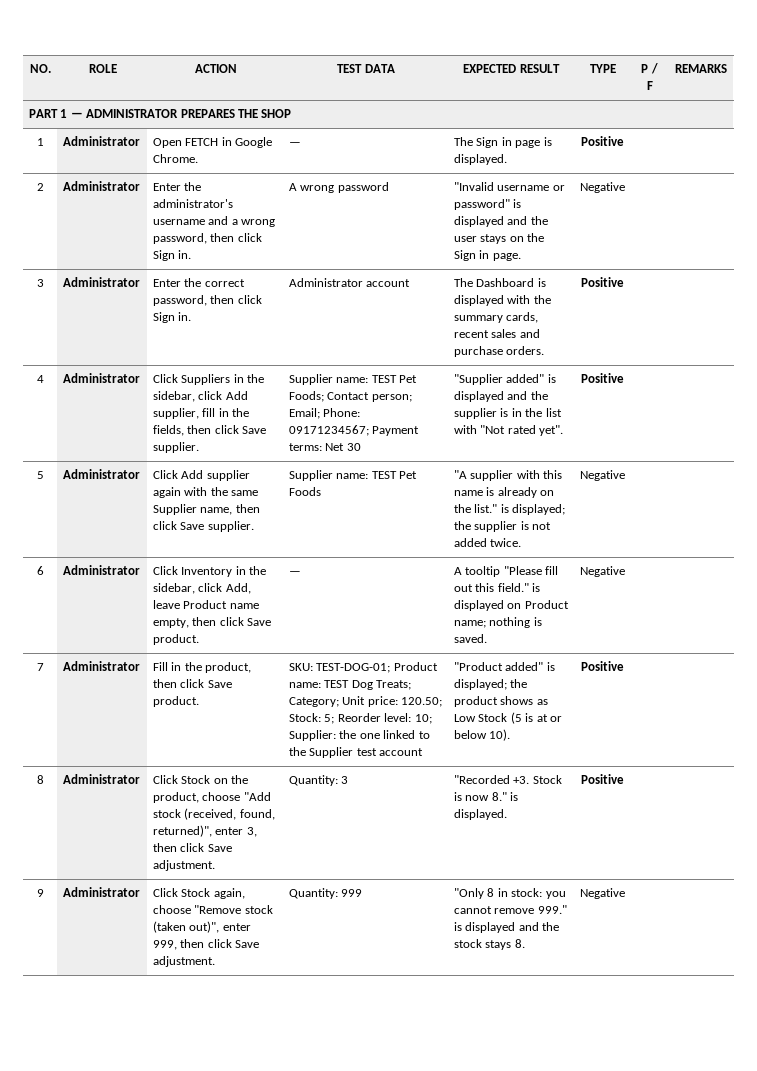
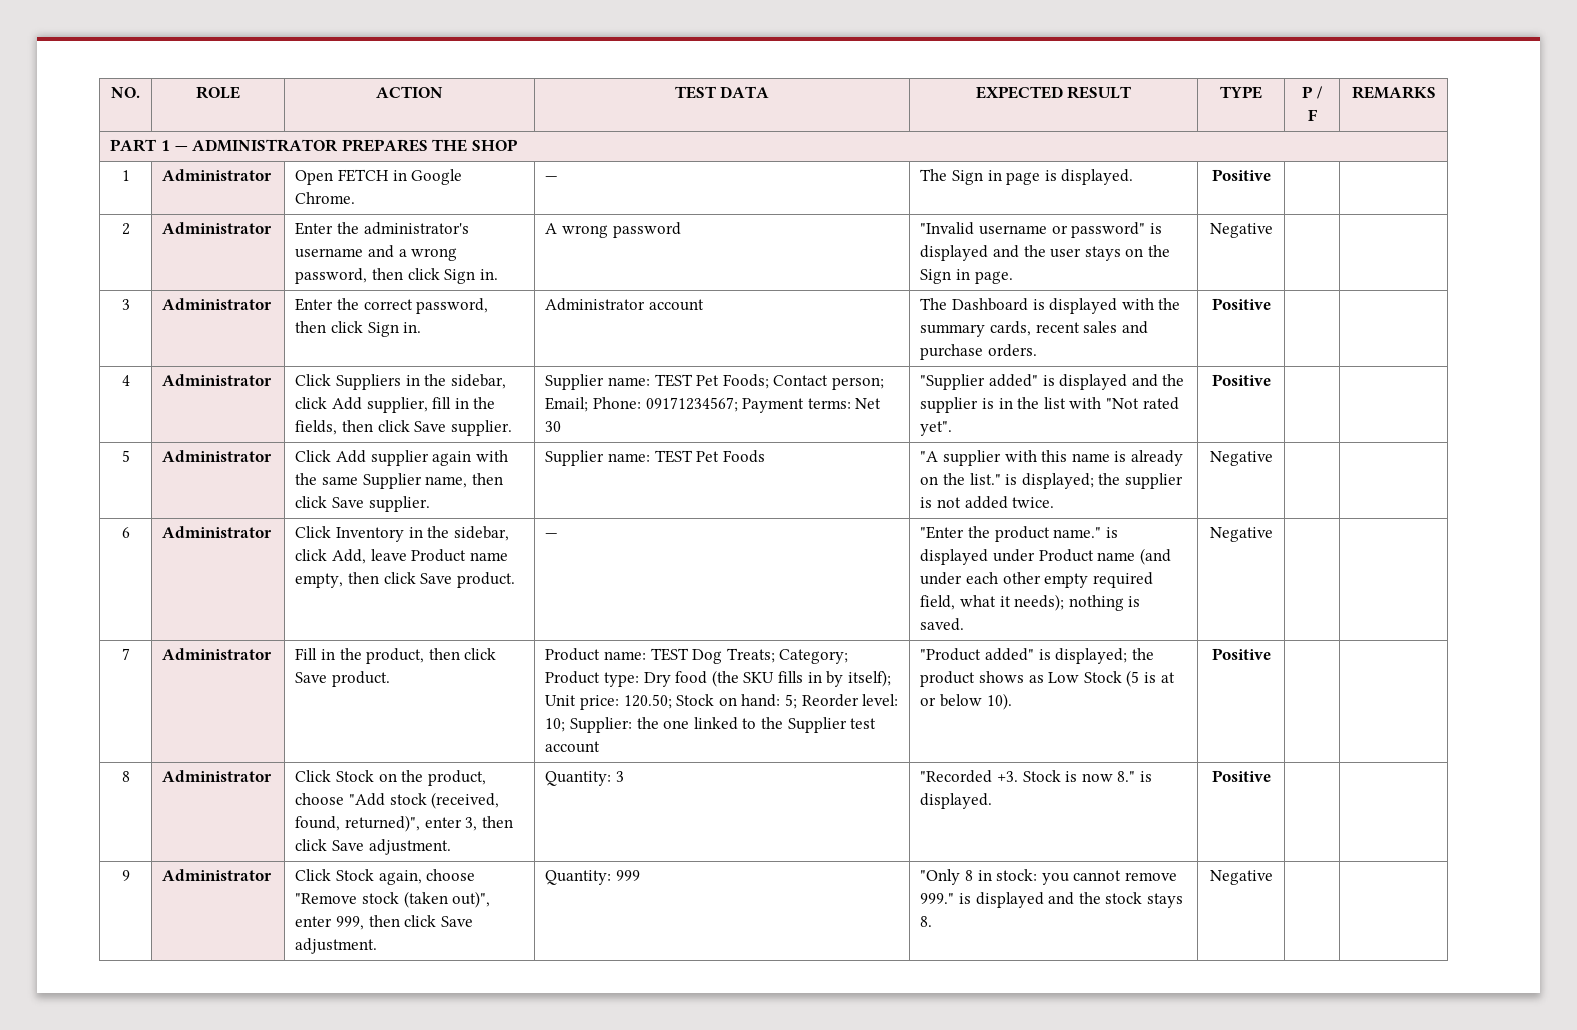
[454,566,559,577] [454,583,541,592] [454,600,569,611] [454,620,487,628] A tooltip "Please fill out this field." is displayed on Product name; -> [920,526,1118,542] [920,548,1171,565] [920,572,1153,588] [920,594,1065,611] "Enter the product name." is displayed under Product name (and under each other empty required field, what it needs);
[289,663,391,673] SKU: TEST-DOG-01; -> (391, 679) none
[342,696,443,707] [289,713,322,722] Unit price: 120.50; Stock: -> [545,670,891,687] [545,694,781,710] Product type: Dry food (the SKU fills in by itself); Unit price: 120.50; Stock on hand:

